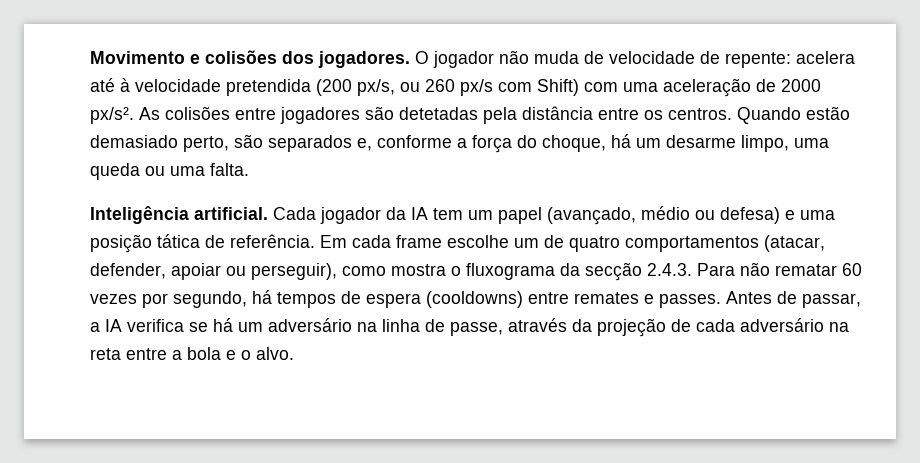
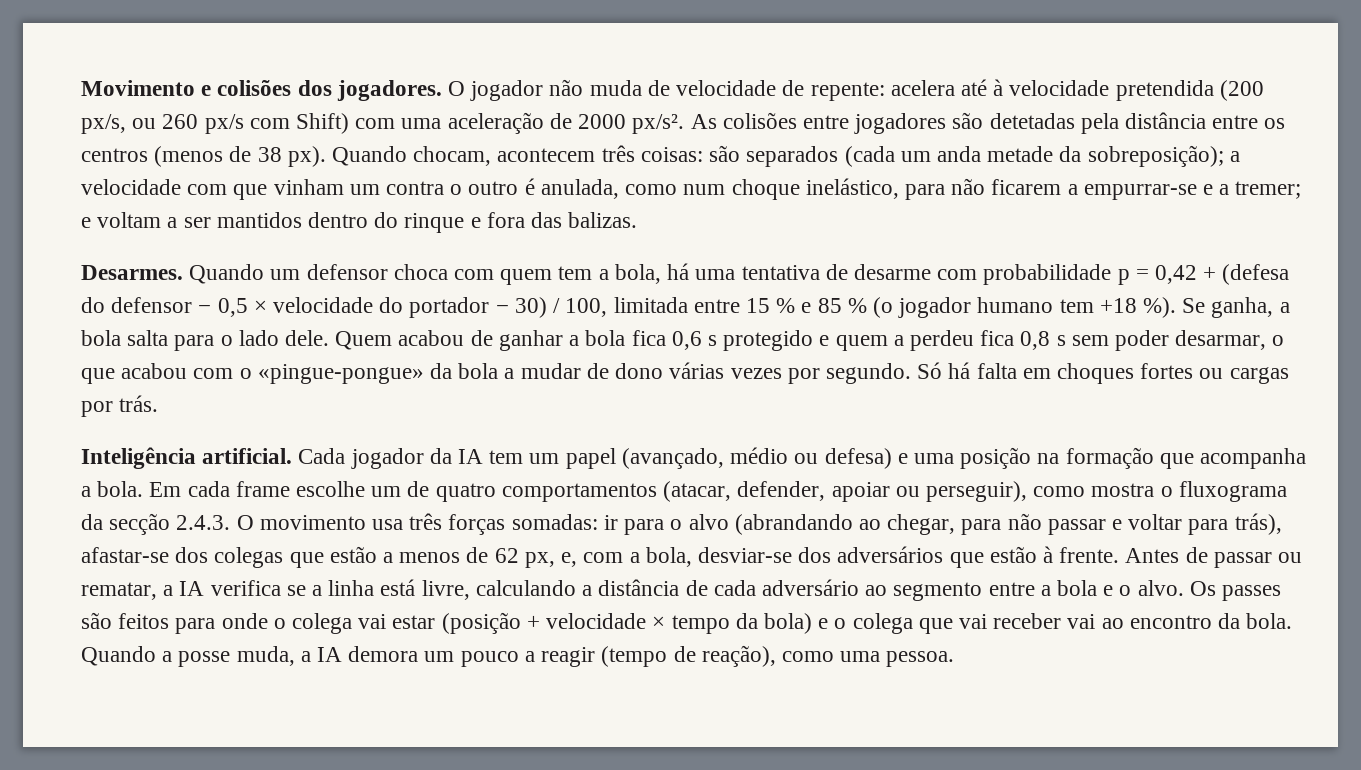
[668,106,850,124] [90,134,829,153] [90,163,249,180] centros. Quando estão demasiado perto, são separados e, conforme a força do choque, há um desarme limpo, uma queda ou uma falta. -> [81,145,1240,167] [81,178,1302,200] [81,212,638,233] [81,263,1290,285] [81,297,1290,318] [81,330,1285,351] [81,362,1289,384] [81,395,159,417] centros (menos de 38 px). Quando chocam, acontecem três coisas: são separados (cada um anda metade da sobreposição); a velocidade com que vinham um contra o outro é anulada, como num choque inelástico, para não ficarem a empurrar-se e a tremer; e voltam a ser mantidos dentro do rinque e fora das balizas. // Desarmes. Quando um defensor choca com quem tem a bola, há uma tentativa de desarme com probabilidade p = 0,42 + (defesa do defensor − 0,5 × velocidade do portador − 30) / 100, limitada entre 15 % e 85 % (o jogador humano tem +18 %). Se ganha, a bola salta para o lado dele. Quem acabou de ganhar a bola fica 0,6 s protegido e quem a perdeu fica 0,8 s sem poder desarmar, o que acabou com o «pingue-pongue» da bola a mudar de dono várias vezes por segundo. Só há falta em choques fortes ou cargas por trás.
[157,234,315,248] tática de referência. -> [1037,447,1306,469] [81,481,144,497] na formação que acompanha a bola.
[697,262,862,276] [90,290,861,308] [90,318,666,337] Para não rematar 60 vezes por segundo, há tempos de espera (cooldowns) entre remates e passes. Antes de passar, a IA verifica se há um adversário na linha de passe, através da projeção -> [236,513,1282,535] [81,546,1303,568] [81,579,680,600] O movimento usa três forças somadas: ir para o alvo (abrandando ao chegar, para não passar e voltar para trás), afastar-se dos colegas que estão a menos de 62 px, e, com a bola, desviar-se dos adversários que estão à frente. Antes de passar ou rematar, a IA verifica se a linha está livre, calculando a distância
[829,322,849,332] [90,348,121,360] na reta -> [865,582,983,601] ao segmento
(294, 353) none -> [1189,581,1282,601] [81,612,1293,634] [81,645,955,667] Os passes são feitos para onde o colega vai estar (posição + velocidade × tempo da bola) e o colega que vai receber vai ao encontro da bola. Quando a posse muda, a IA demora um pouco a reagir (tempo de reação), como uma pessoa.

